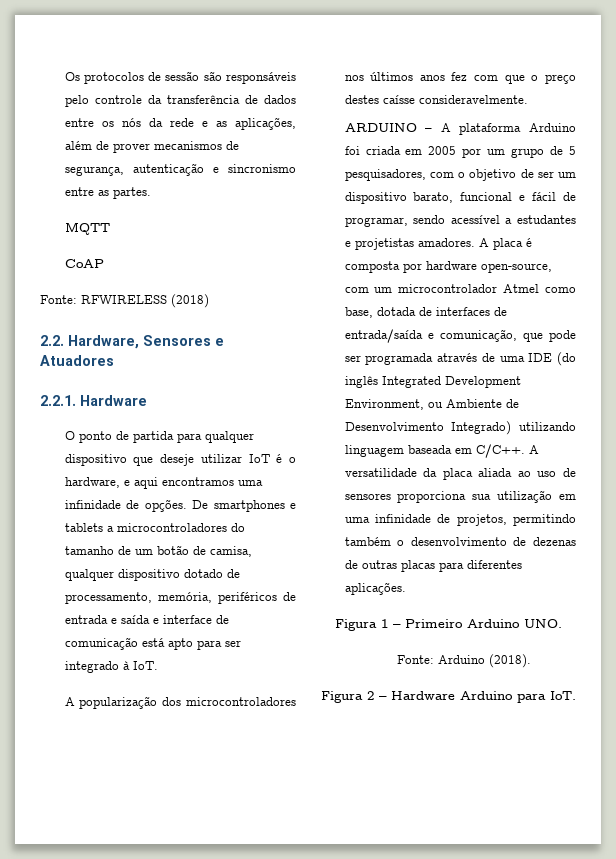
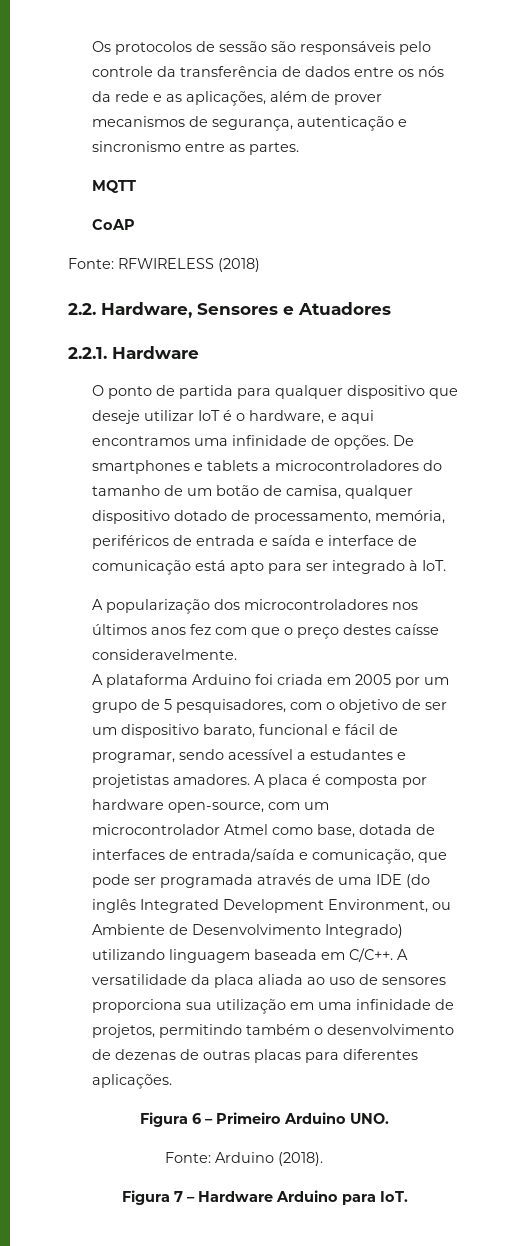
[344,123,433,132] ARDUINO – -> (238, 654) none
[380,619,388,628] 1 -> [192,1113,201,1124] 6
[366,691,374,700] 2 -> [173,1191,183,1202] 7

